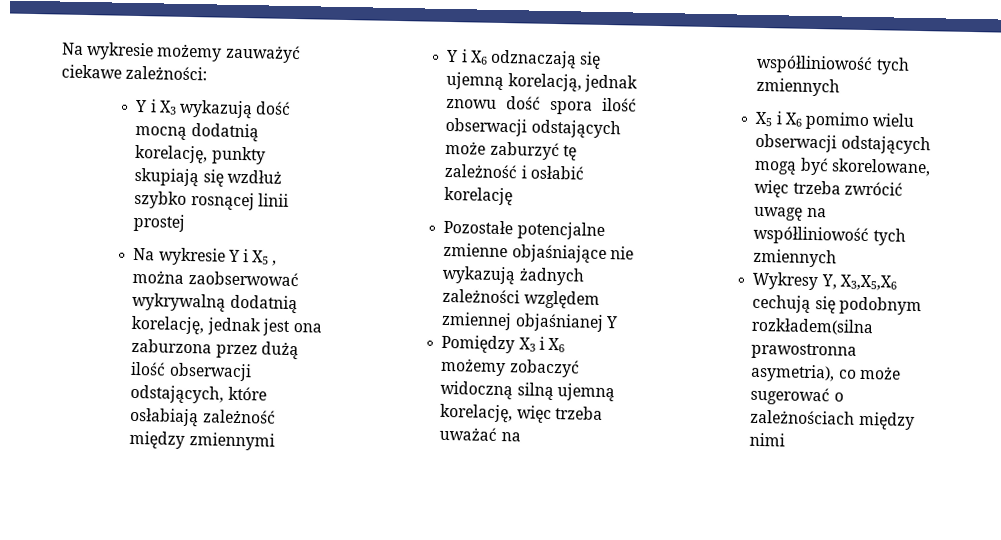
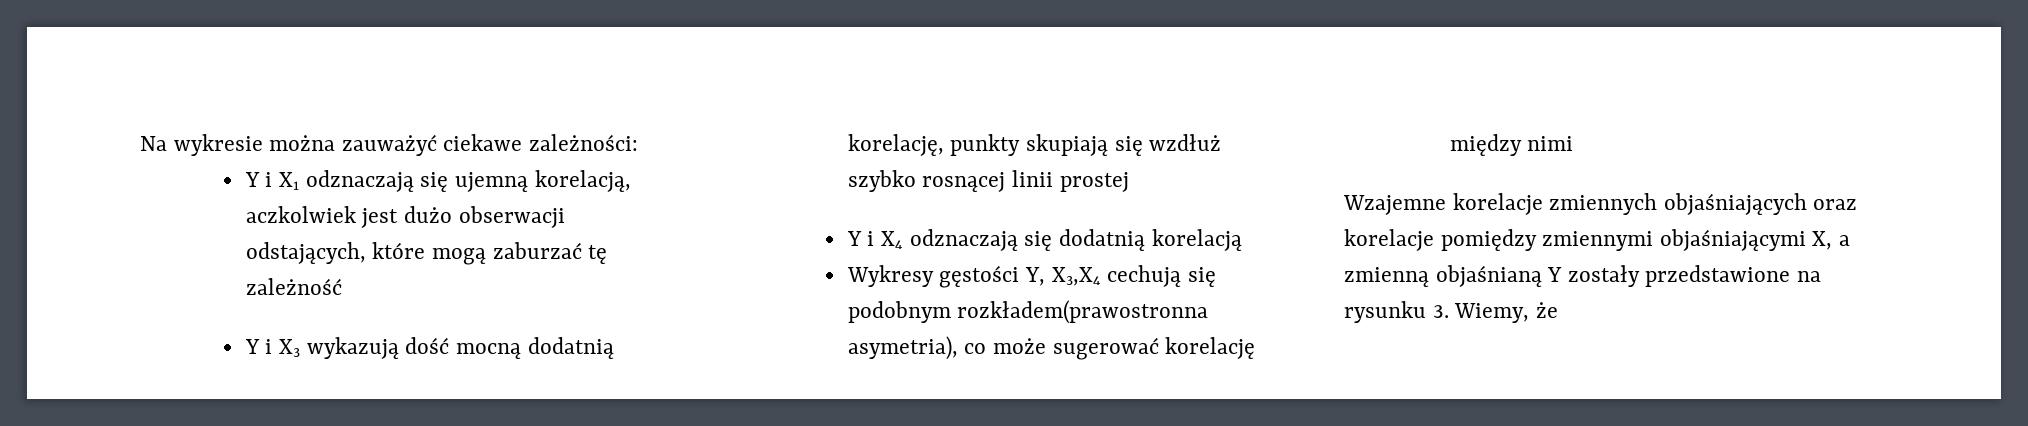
[62,42,223,62] Na wykresie możemy -> [140,134,336,156] Na wykresie można
(208, 73) none -> [244,170,631,192] [245,206,565,228] [245,242,608,265] [245,278,342,295] // Y i X1 odznaczają się ujemną korelacją, aczkolwiek jest dużo obserwacji odstających, które mogą zaburzać tę zależność
[133,247,278,266] [132,269,299,287] [132,292,298,314] [131,315,322,336] [131,338,299,360] [130,361,252,382] [130,384,267,404] [129,407,276,427] [129,430,275,451] [445,49,602,69] [446,71,638,93] [446,96,637,115] [445,117,621,139] [445,140,577,161] [444,163,585,180] [444,186,514,206] [443,219,605,240] [443,242,634,264] [442,265,585,286] [442,288,600,309] [441,311,618,332] [441,334,565,354] [440,357,580,378] [440,380,615,402] [440,403,603,423] [439,426,521,442] [756,54,910,75] [756,77,841,97] [755,111,916,131] [755,133,931,155] [754,157,931,177] [754,179,903,198] [754,206,827,221] [753,225,906,246] [753,248,838,268] [752,271,897,291] Na wykresie Y i X5 , można zaobserwować wykrywalną dodatnią korelację, jednak jest ona zaburzona przez dużą ilość obserwacji odstających, które osłabiają zależność między zmiennymi // Y i X6 odznaczają się ujemną korelacją, jednak znowu dość spora ilość obserwacji odstających może zaburzyć tę zależność i osłabić korelację // Pozostałe potencjalne zmienne objaśniające nie wykazują żadnych zależności względem zmiennej objaśnianej Y // Pomiędzy X3 i X6 możemy zobaczyć widoczną silną ujemną korelację, więc trzeba uważać na współliniowość tych zmiennych // X5 i X6 pomimo wielu obserwacji odstających mogą być skorelowane, więc trzeba zwrócić uwagę na współliniowość tych zmiennych // Wykresy Y, X3,X5,X6 -> [846,229,1242,251] [846,265,1101,288] Y i X4 odznaczają się dodatnią korelacją // Wykresy gęstości Y, X3,X4
[751,317,875,336] [751,342,858,360] rozkładem(silna prawostronna -> [957,300,1209,324] rozkładem(prawostronna
[833,392,844,402] [750,409,856,425] o zależnościach -> [1165,337,1256,359] korelację
(786, 439) none -> [1343,193,1858,215] [1344,229,1851,251] [1344,265,1822,287] [1344,301,1558,323] // Wzajemne korelacje zmiennych objaśniających oraz korelacje pomiędzy zmiennymi objaśniającymi X, a zmienną objaśnianą Y zostały przedstawione na rysunku 3. Wiemy, że

